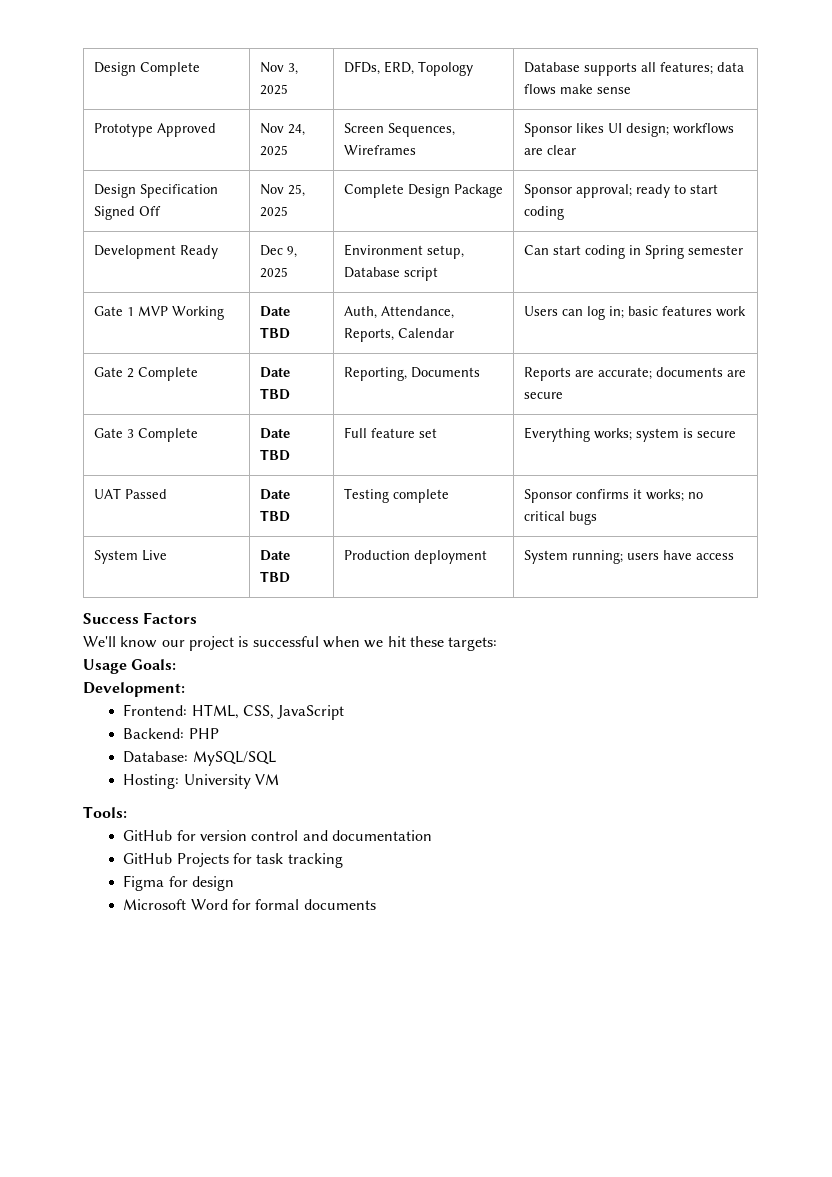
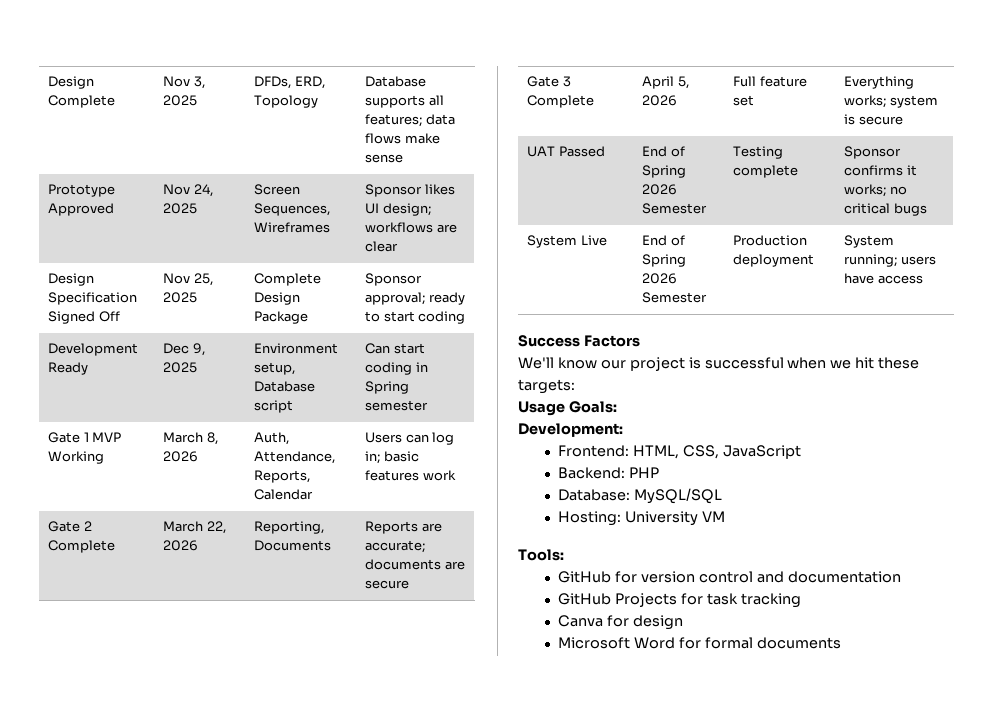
[259,306,290,317] [259,327,290,339] Date TBD -> [163,432,218,445] [163,451,199,462] March 8, 2026
[259,367,290,378] [259,388,290,400] Date TBD -> [163,521,226,534] [163,540,199,551] March 22, 2026
[259,428,290,439] [259,449,290,461] Date TBD -> [642,76,689,89] [642,95,678,106] April 5, 2026
[259,489,290,500] [259,510,290,522] Date TBD -> [642,146,685,157] [642,165,687,178] [642,184,678,195] [642,203,708,214] End of Spring 2026 Semester
[259,550,290,561] [259,571,290,583] Date TBD -> [642,235,685,246] [642,254,687,267] [642,273,678,284] [642,292,708,303] End of Spring 2026 Semester
[123,875,165,891] Figma -> [558,615,604,627] Canva

